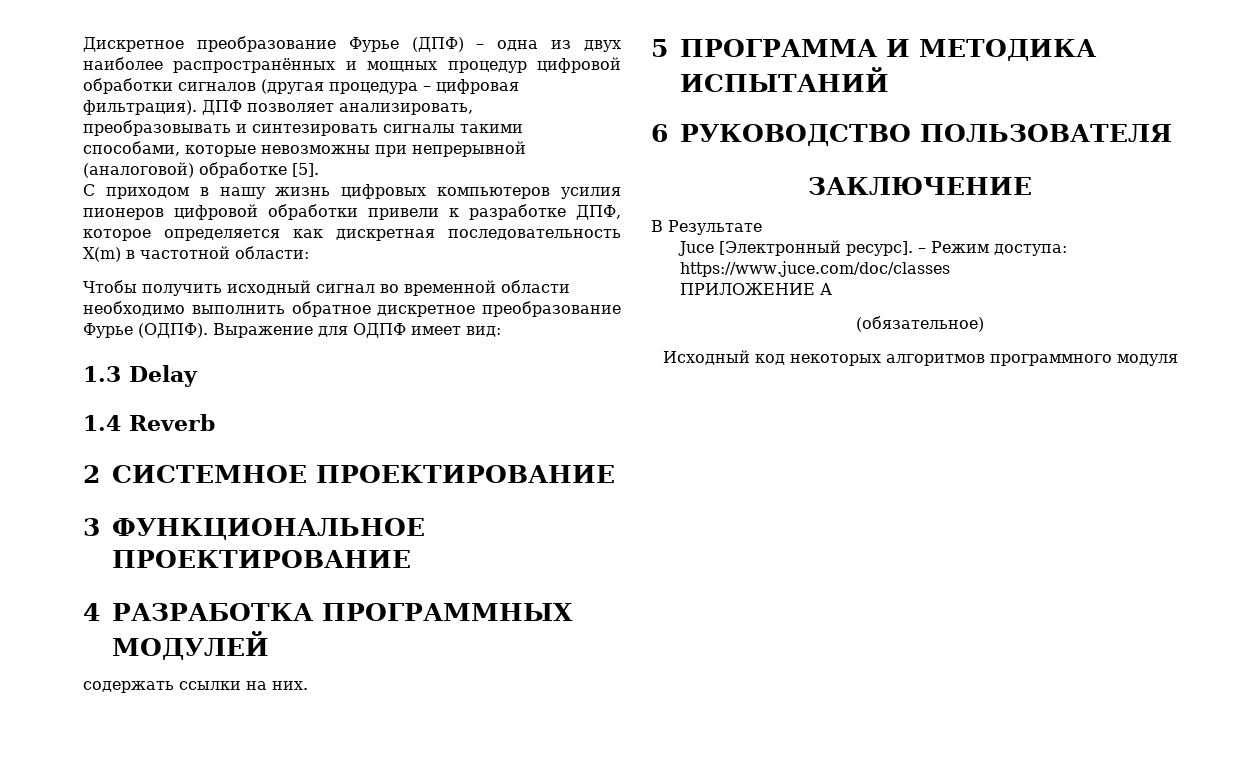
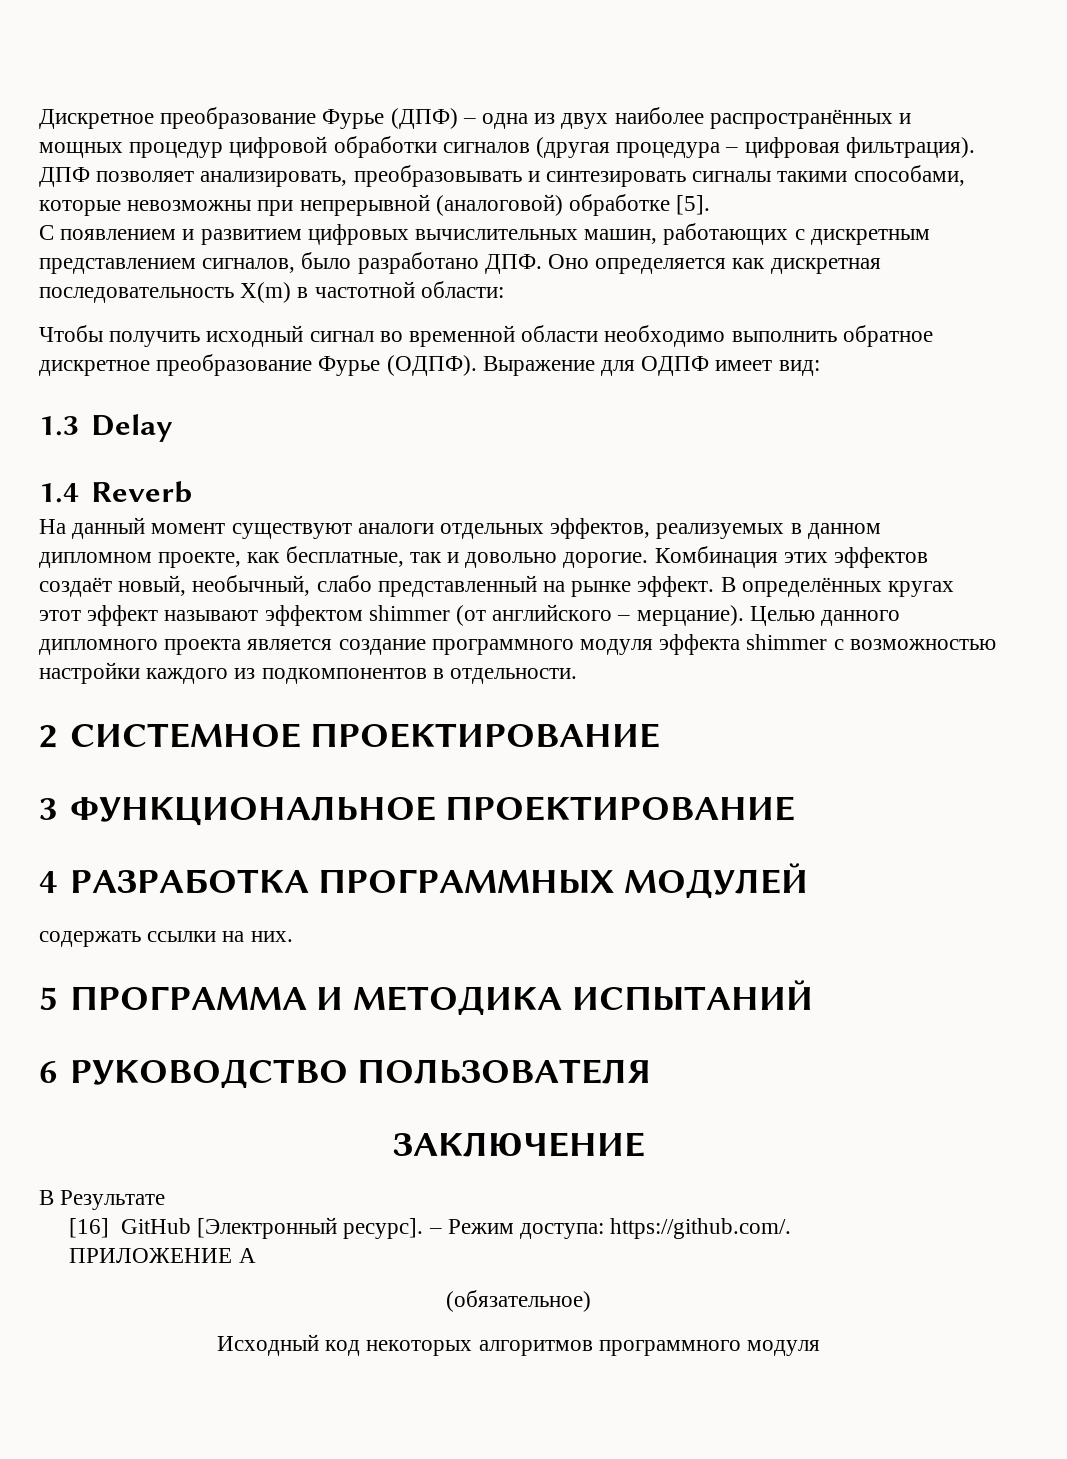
[105,184,621,199] [83,204,621,220] [83,229,151,241] приходом в нашу жизнь цифровых компьютеров усилия пионеров цифровой обработки привели к разработке ДПФ, которое -> [60,223,930,245] [39,252,590,274] появлением и развитием цифровых вычислительных машин, работающих с дискретным представлением сигналов, было разработано ДПФ. Оно
(215, 422) none -> [39,517,881,539] [39,546,929,568] [39,575,955,597] [39,604,901,626] [39,634,996,655] [39,662,578,684] // На данный момент существуют аналоги отдельных эффектов, реализуемых в данном дипломном проекте, как бесплатные, так и довольно дорогие. Комбинация этих эффектов создаёт новый, необычный, слабо представленный на рынке эффект. В определённых кругах этот эффект называют эффектом shimmer (от английского – мерцание). Целью данного дипломного проекта является создание программного модуля эффекта shimmer с возможностью настройки каждого из подкомпонентов в отдельности.
[677,241,714,256] Juce -> [69,1218,191,1238] [16] GitHub
[679,261,950,277] https://www.juce.com/doc/classes -> [610,1218,792,1239] https://github.com/.

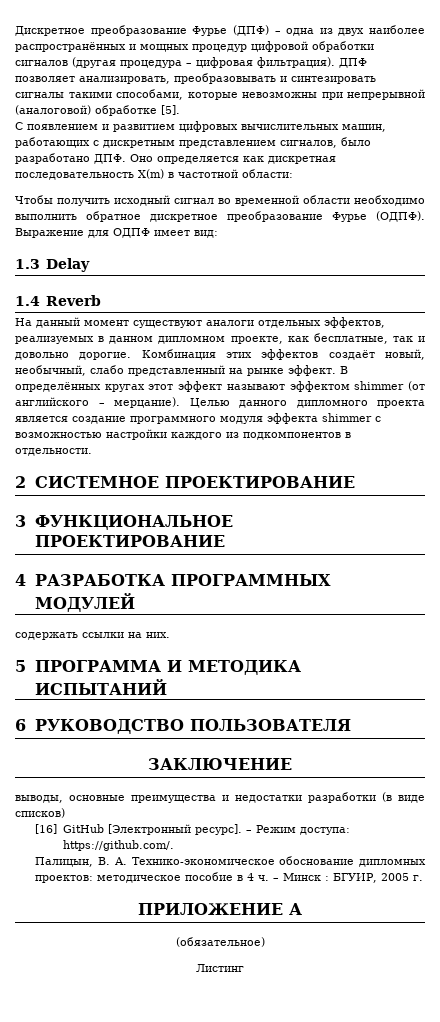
[39,1190,166,1210] В Результате -> [15,792,425,803] [15,808,65,818] выводы, основные преимущества и недостатки разработки (в виде списков)
[69,1248,256,1263] [446,1290,591,1312] [216,1334,821,1356] ПРИЛОЖЕНИЕ А // (обязательное) // Исходный код некоторых алгоритмов программного модуля -> [35,856,426,867] [35,872,424,883] [138,903,302,915] [175,937,265,947] [196,964,244,972] Палицын, В. А. Технико-экономическое обоснование дипломных проектов: методическое пособие в 4 ч. – Минск : БГУИР, 2005 г. // ПРИЛОЖЕНИЕ А // (обязательное) // Листинг

